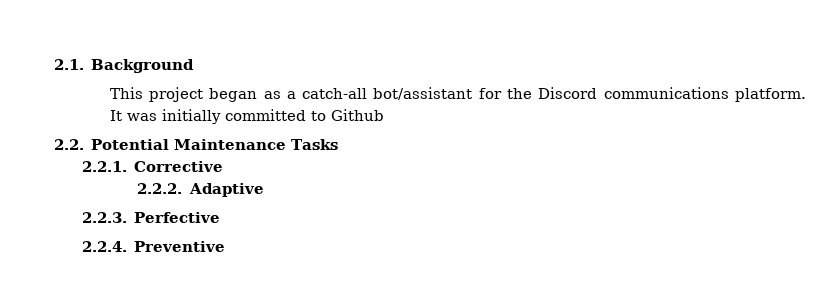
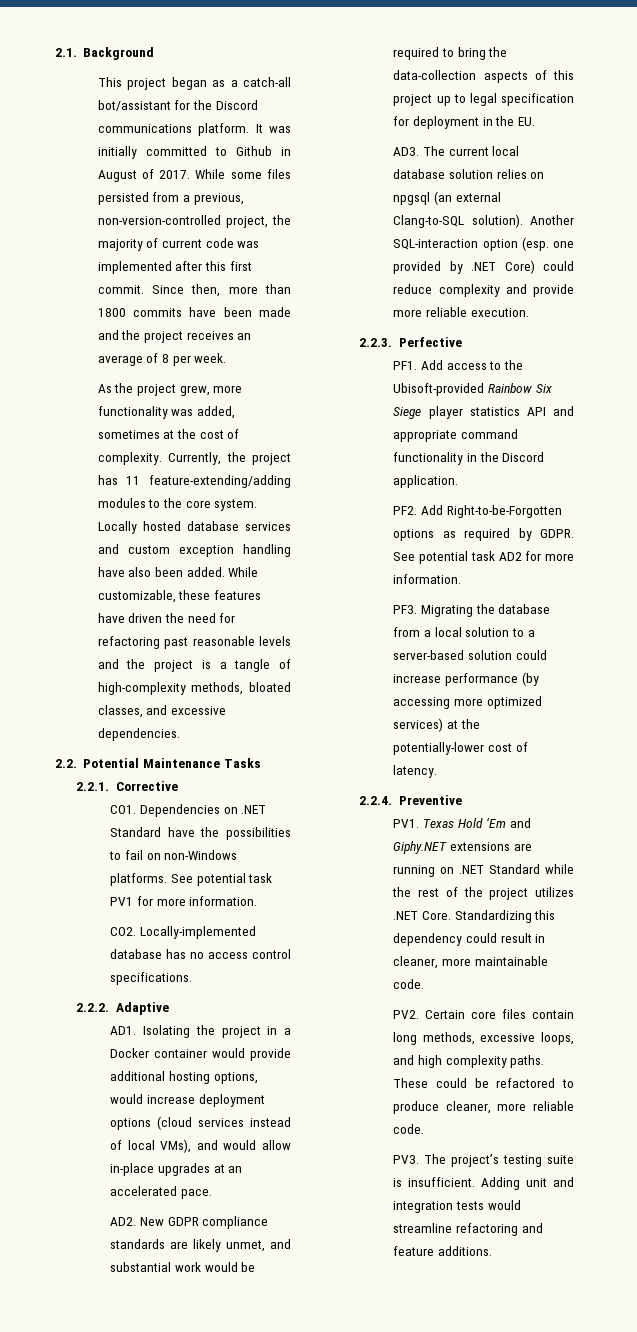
(384, 115) none -> [281,147,291,156] [97,169,291,182] [97,192,244,205] [97,215,291,228] [97,238,260,251] [97,261,252,274] [97,284,291,297] [97,307,291,317] [97,330,252,343] [97,353,227,366] [97,383,243,396] [97,406,235,419] [97,429,240,439] [97,452,291,465] [97,475,291,488] [97,498,258,511] [97,521,291,534] [97,544,291,557] [97,567,259,577] [97,590,261,603] [97,613,236,623] [97,636,291,649] [97,659,291,672] [97,682,291,695] [97,705,226,718] [97,728,180,741] in August of 2017. While some files persisted from a previous, non-version-controlled project, the majority of current code was implemented after this first commit. Since then, more than 1800 commits have been made and the project receives an average of 8 per week. // As the project grew, more functionality was added, sometimes at the cost of complexity. Currently, the project has 11 feature-extending/adding modules to the core system. Locally hosted database services and custom exception handling have also been added. While customizable, these features have driven the need for refactoring past reasonable levels and the project is a tangle of high-complexity methods, bloated classes, and excessive dependencies.
[137,183,264,197] [81,212,220,223] [81,241,225,252] 2.2.2. Adaptive // 2.2.3. Perfective // 2.2.4. Preventive -> [110,804,267,817] [110,827,291,840] [109,850,238,860] [110,873,273,886] [110,896,258,906] [110,926,257,939] [110,949,291,959] [110,972,193,985] [76,1002,169,1015] [110,1025,291,1038] [110,1048,291,1061] [110,1071,258,1084] [110,1094,265,1107] [110,1116,291,1130] [110,1139,291,1153] [110,1163,243,1176] [110,1186,213,1199] [110,1216,269,1229] [110,1239,291,1252] [110,1262,256,1272] [393,47,508,60] [393,70,574,83] [393,93,574,106] [393,116,535,129] [393,146,520,156] [393,169,545,179] [393,191,501,205] [393,214,574,228] [393,237,574,251] [393,260,574,274] [393,284,574,297] [393,307,529,317] [359,337,462,347] [393,360,523,370] [393,383,552,396] [393,406,574,419] [393,429,519,442] [393,452,545,465] [393,475,459,488] [393,505,562,518] [393,528,574,541] [393,551,574,564] [393,574,462,584] [393,604,551,617] [393,627,535,637] [393,650,547,660] [393,672,539,686] [393,696,542,709] [393,718,480,732] [393,742,528,755] [393,765,438,778] [359,795,462,805] [393,817,531,828] [393,841,532,854] [393,864,574,877] [392,887,574,900] [393,910,556,923] [393,933,546,946] [393,956,548,969] [393,979,425,989] [393,1009,574,1019] [393,1032,574,1045] [393,1055,545,1068] [393,1078,574,1088] [393,1101,574,1114] [393,1124,425,1134] [393,1154,574,1167] [393,1177,574,1190] [393,1200,521,1213] [393,1223,543,1236] [393,1246,493,1256] CO1. Dependencies on .NET Standard have the possibilities to fail on non-Windows platforms. See potential task PV1 for more information. // CO2. Locally-implemented database has no access control specifications. // 2.2.2. Adaptive // AD1. Isolating the project in a Docker container would provide additional hosting options, would increase deployment options (cloud services instead of local VMs), and would allow in-place upgrades at an accelerated pace. // AD2. New GDPR compliance standards are likely unmet, and substantial work would be required to bring the data-collection aspects of this project up to legal specification for deployment in the EU. // AD3. The current local database solution relies on npgsql (an external Clang-to-SQL solution). Another SQL-interaction option (esp. one provided by .NET Core) could reduce complexity and provide more reliable execution. // 2.2.3. Perfective // PF1. Add access to the Ubisoft-provided Rainbow Six Siege player statistics API and appropriate command functionality in the Discord application. // PF2. Add Right-to-be-Forgotten options as required by GDPR. See potential task AD2 for more information. // PF3. Migrating the database from a local solution to a server-based solution could increase performance (by accessing more optimized services) at the potentially-lower cost of latency. // 2.2.4. Preventive // PV1. Texas Hold ‘Em and Giphy.NET extensions are running on .NET Standard while the rest of the project utilizes .NET Core. Standardizing this dependency could result in cleaner, more maintainable code. // PV2. Certain core files contain long methods, excessive loops, and high complexity paths. These could be refactored to produce cleaner, more reliable code. // PV3. The project’s testing suite is insufficient. Adding unit and integration tests would streamline refactoring and feature additions.

